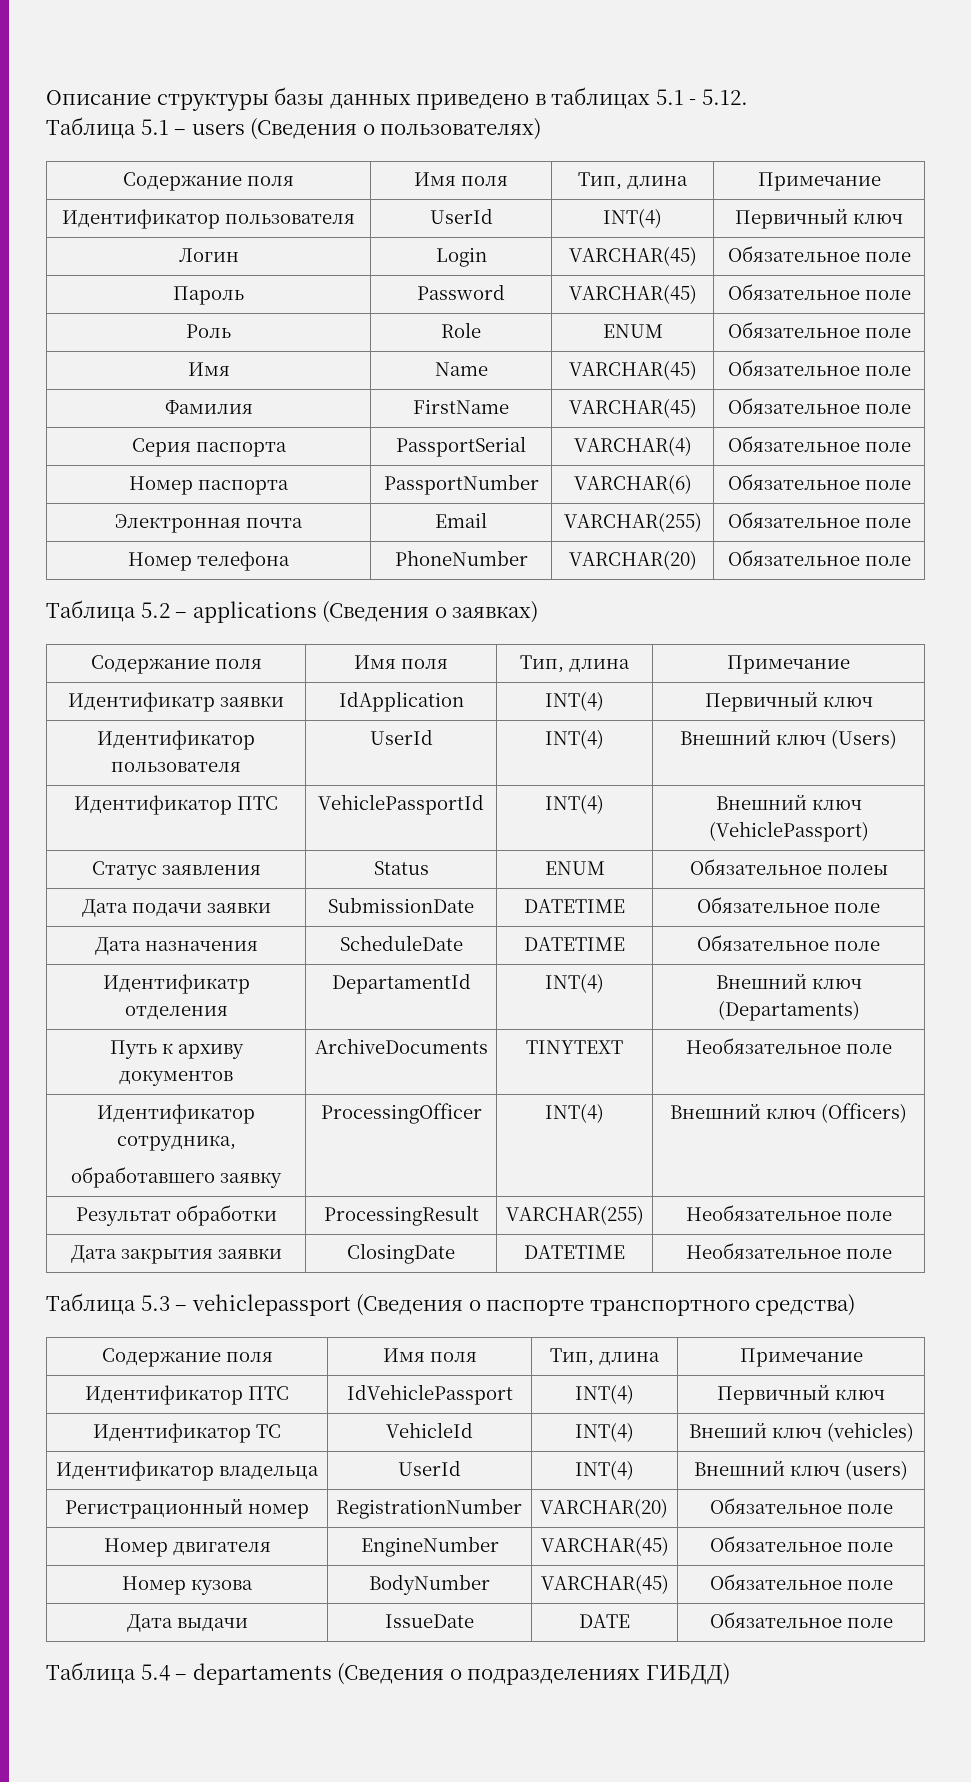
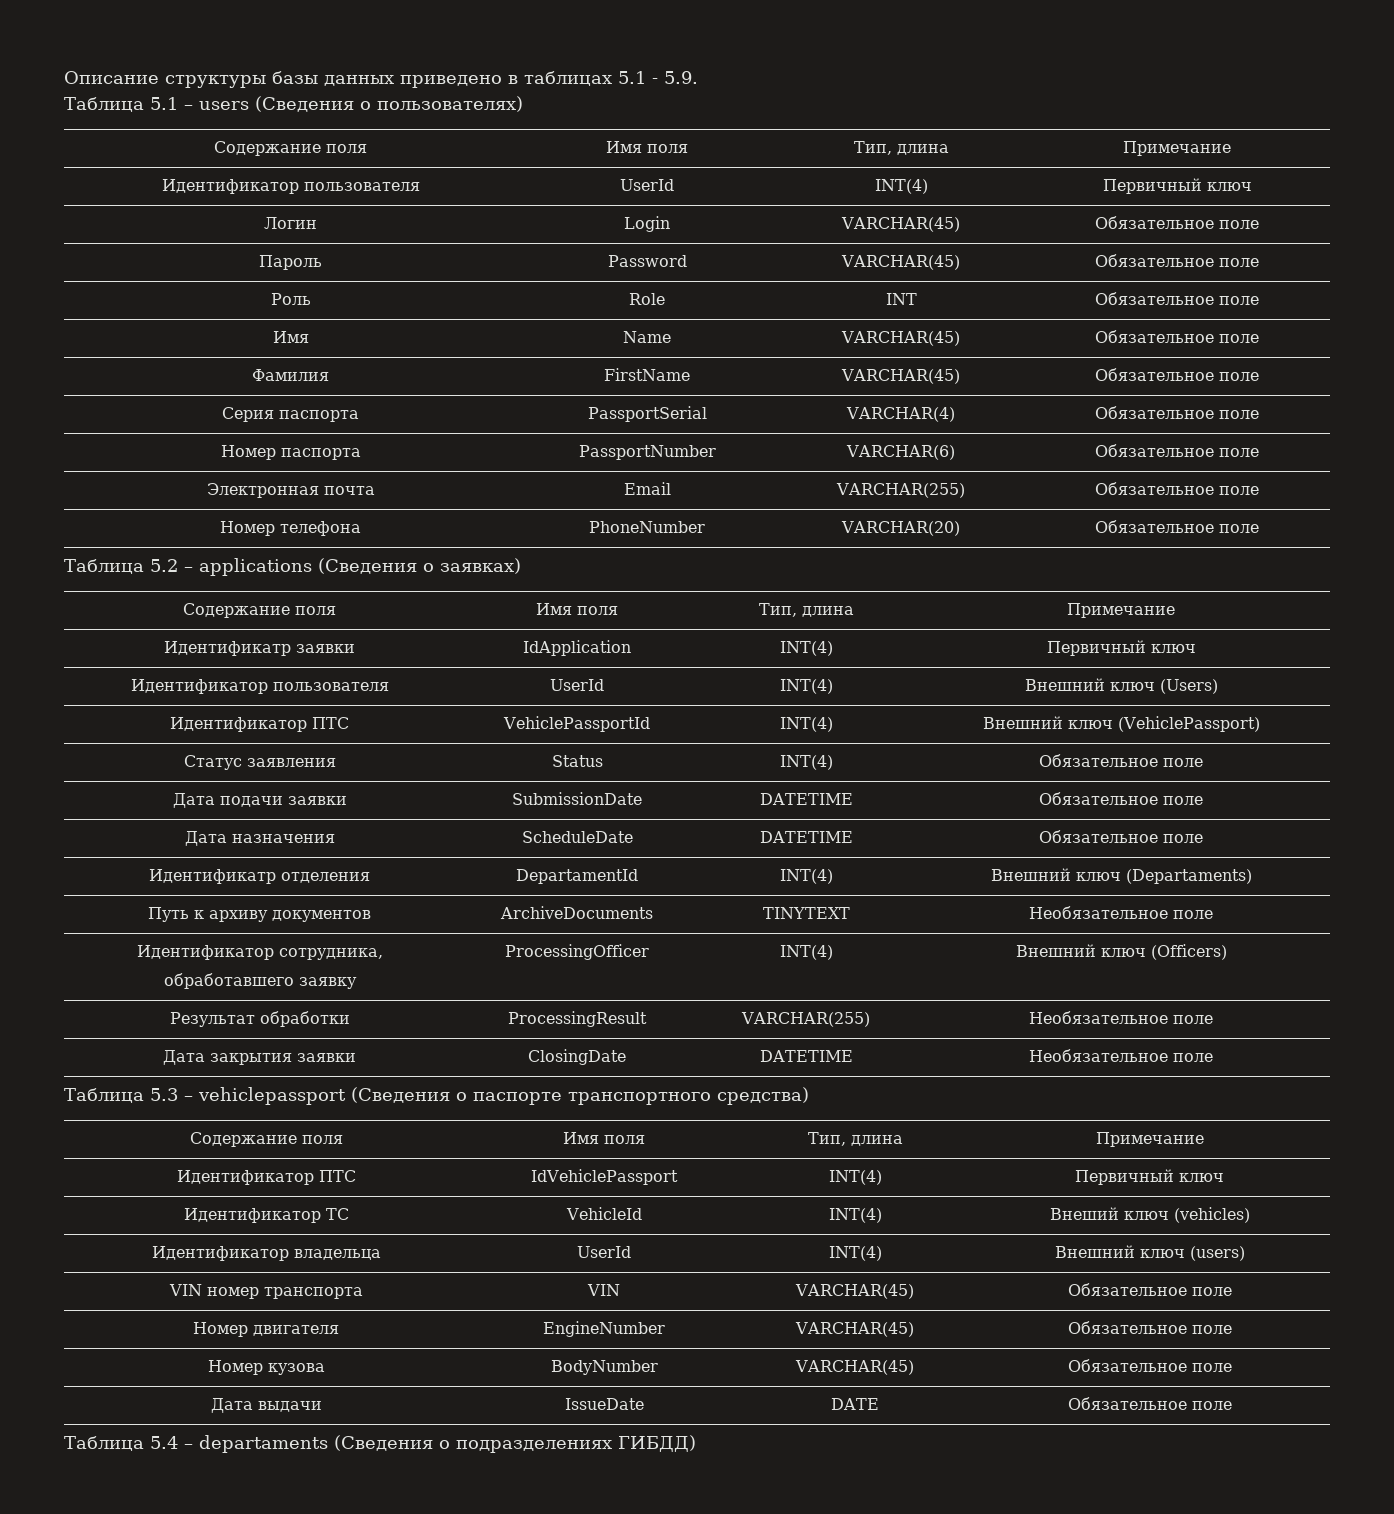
[701,89,748,105] 5.12. -> [664,71,698,84] 5.9.
[602,324,663,338] ENUM -> [885,293,917,305] INT
[544,861,605,875] [689,859,888,875] ENUM | Обязательное полеы -> [779,755,833,770] [1039,754,1203,767] INT(4) | Обязательное поле
[65,1498,243,1519] Регистрационный -> [168,1284,202,1296] VIN
[335,1498,522,1519] [539,1498,668,1518] | RegistrationNumber | VARCHAR(20) -> [263,1287,363,1299] [587,1284,620,1296] [795,1284,915,1299] транспорта | VIN | VARCHAR(45)

